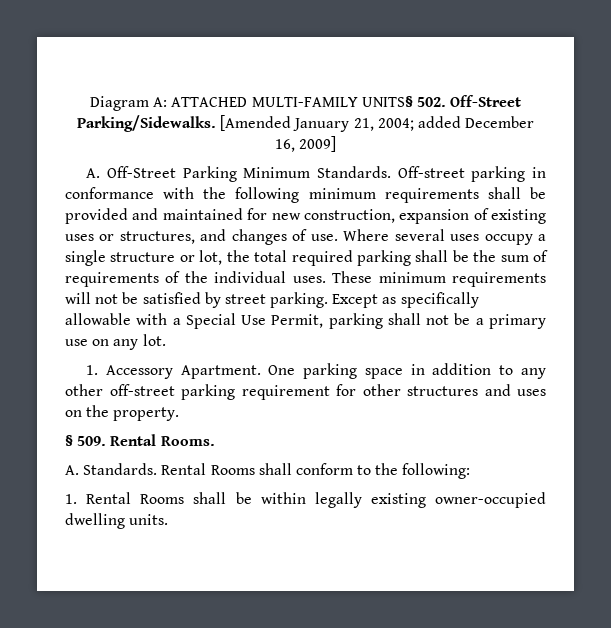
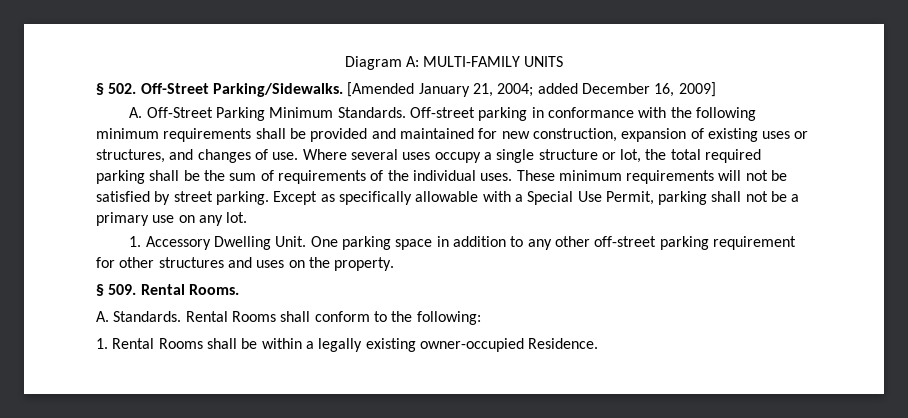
[171,96,413,107] ATTACHED MULTI-FAMILY UNITS§ -> [423,56,564,67] [96,83,104,95] MULTI-FAMILY UNITS // §
[180,365,261,379] Apartment. -> [214,236,307,250] Dwelling Unit.
(306, 498) none -> [305,341,314,349] a
[65,513,169,529] dwelling units. -> [528,338,599,349] Residence.

